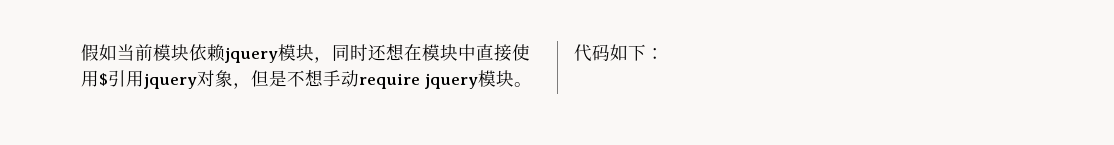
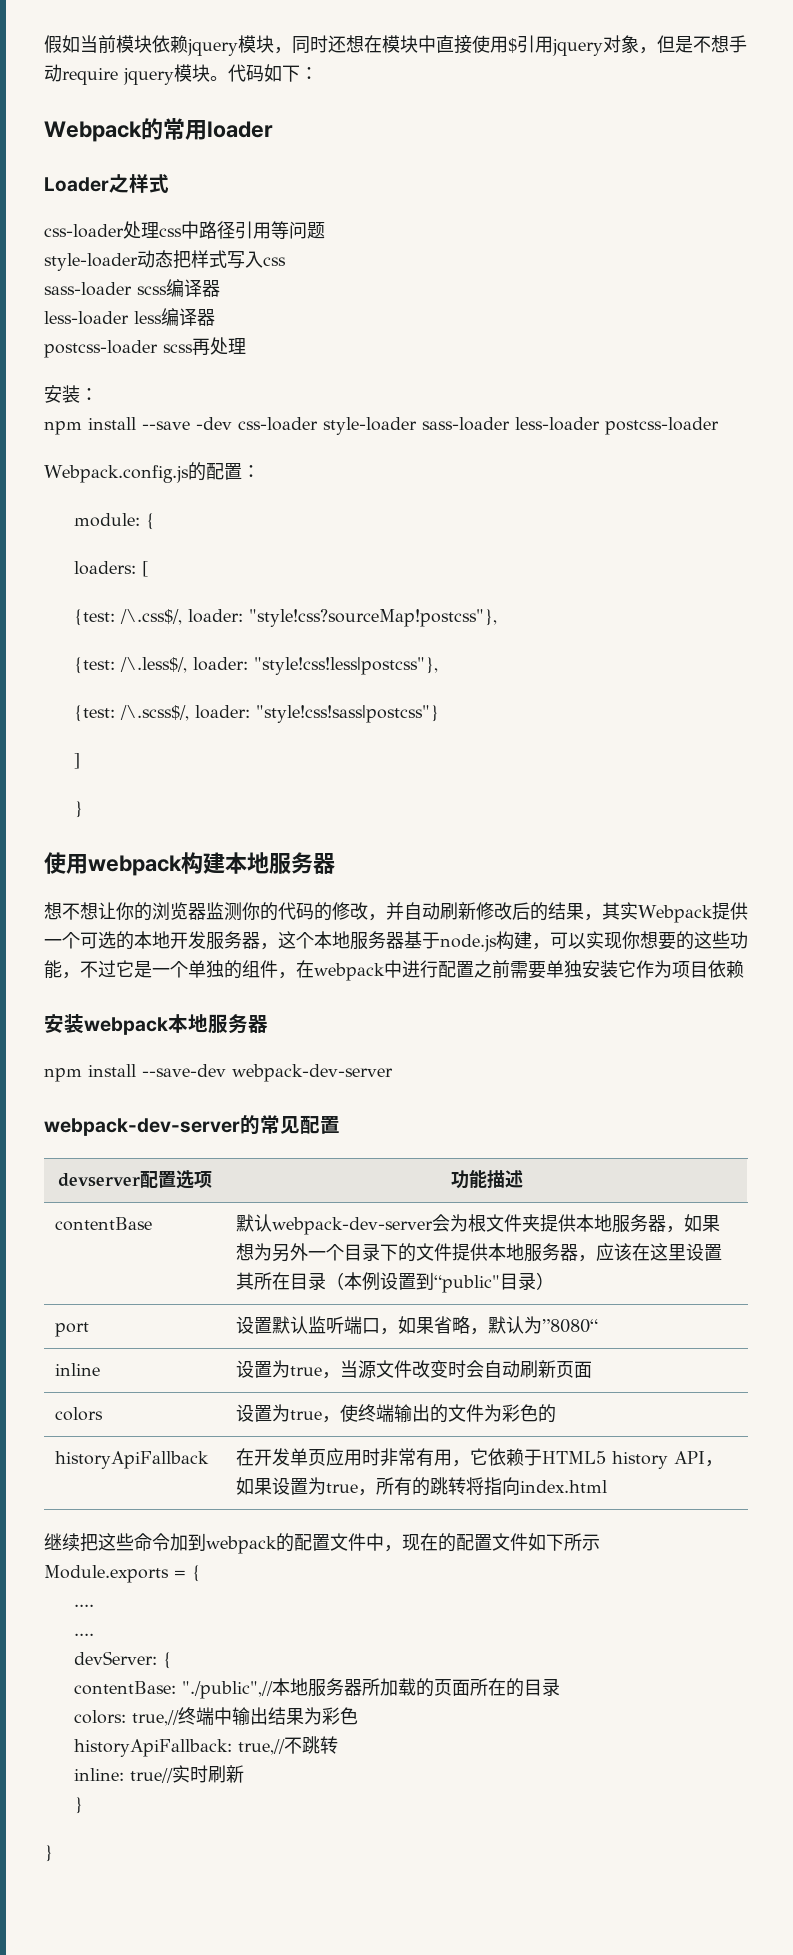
(664, 53) none -> [44,118,273,142] [44,174,169,193] [44,221,325,239] [44,250,286,271] [44,279,220,297] [44,308,215,326] [44,337,246,358] [44,385,98,403] [44,417,719,435] [44,462,260,483] [73,513,155,530] [73,561,148,577] [73,609,497,627] [73,657,438,675] [73,705,439,723] [73,753,80,769] [73,801,83,818] [44,852,335,876] [44,902,748,923] [44,931,748,952] [44,960,744,981] [44,1014,268,1035] [44,1064,393,1082] [44,1115,340,1136] [57,1170,212,1189] [450,1170,523,1189] [55,1217,153,1231] [236,1214,721,1235] [236,1243,723,1262] [236,1272,555,1293] [55,1322,90,1337] [236,1316,599,1335] [55,1363,101,1376] [236,1360,593,1379] [55,1407,104,1421] [236,1404,557,1423] [55,1451,210,1469] [236,1448,724,1469] [236,1477,608,1496] [44,1533,600,1554] [44,1565,201,1583] [73,1604,94,1607] [73,1633,94,1636] [73,1651,172,1669] [73,1678,560,1699] [73,1707,358,1726] [73,1736,338,1757] [73,1765,244,1783] [73,1797,83,1814] [44,1845,53,1862] // Webpack的常用loader // Loader之样式 // css-loader处理css中路径引用等问题 // style-loader动态把样式写入css // sass-loader scss编译器 // less-loader less编译器 // postcss-loader scss再处理 // 安装： // npm install --save -dev css-loader style-loader sass-loader less-loader postcss-loader // Webpack.config.js的配置： // module: { // loaders: [ // {test: /\.css$/, loader: "style!css?sourceMap!postcss"}, // {test: /\.less$/, loader: "style!css!less|postcss"}, // {test: /\.scss$/, loader: "style!css!sass|postcss"} // ] // } // 使用webpack构建本地服务器 // 想不想让你的浏览器监测你的代码的修改，并自动刷新修改后的结果，其实Webpack提供一个可选的本地开发服务器，这个本地服务器基于node.js构建，可以实现你想要的这些功能，不过它是一个单独的组件，在webpack中进行配置之前需要单独安装它作为项目依赖 // 安装webpack本地服务器 // npm install --save-dev webpack-dev-server // webpack-dev-server的常见配置 // devserver配置选项 | 功能描述 // contentBase | 默认webpack-dev-server会为根文件夹提供本地服务器，如果想为另外一个目录下的文件提供本地服务器，应该在这里设置其所在目录（本例设置到“public"目录） // port | 设置默认监听端口，如果省略，默认为”8080“ // inline | 设置为true，当源文件改变时会自动刷新页面 // colors | 设置为true，使终端输出的文件为彩色的 // historyApiFallback | 在开发单页应用时非常有用，它依赖于HTML5 history API，如果设置为true，所有的跳转将指向index.html // 继续把这些命令加到webpack的配置文件中，现在的配置文件如下所示 // Module.exports = { // .... // .... // devServer: { // contentBase: "./public",//本地服务器所加载的页面所在的目录 // colors: true,//终端中输出结果为彩色 // historyApiFallback: true,//不跳转 // inline: true//实时刷新 // } // }

